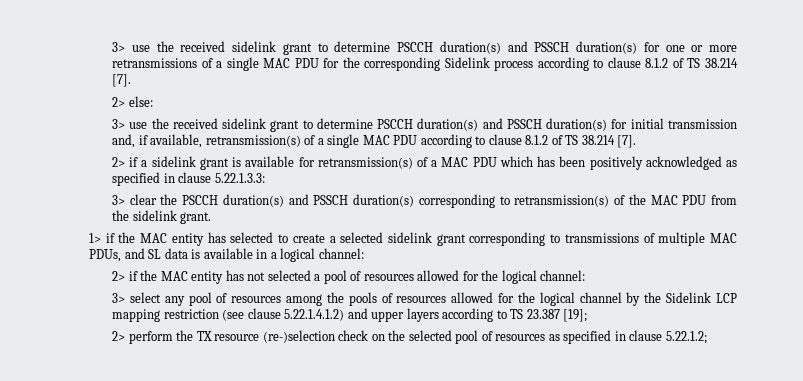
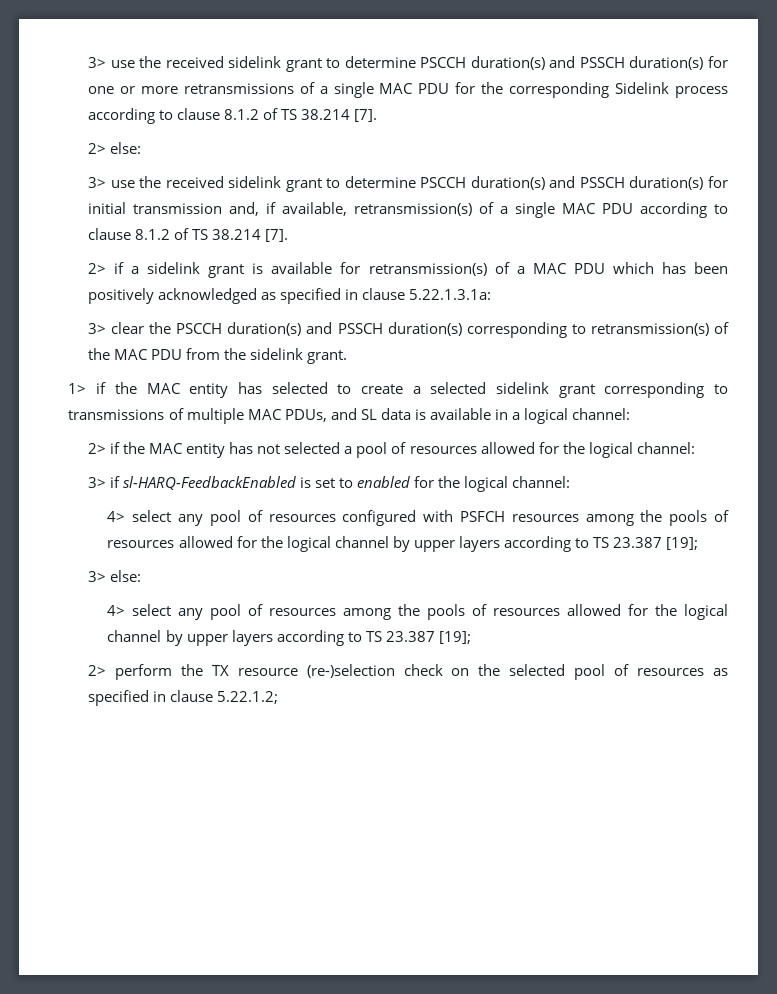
[214,173,265,183] 5.22.1.3.3: -> [409,289,492,300] 5.22.1.3.1a:
(126, 298) none -> [110,476,571,492] [107,510,730,526] [107,536,699,552] [87,570,142,582] [107,605,126,616] if sl-HARQ-FeedbackEnabled is set to enabled for the logical channel: // 4> select any pool of resources configured with PSFCH resources among the pools of resources allowed for the logical channel by upper layers according to TS 23.387 [19]; // 3> else: // 4>
[644,292,737,303] [112,308,368,322] the Sidelink LCP mapping restriction (see clause 5.22.1.4.1.2) and -> (183, 638) none

